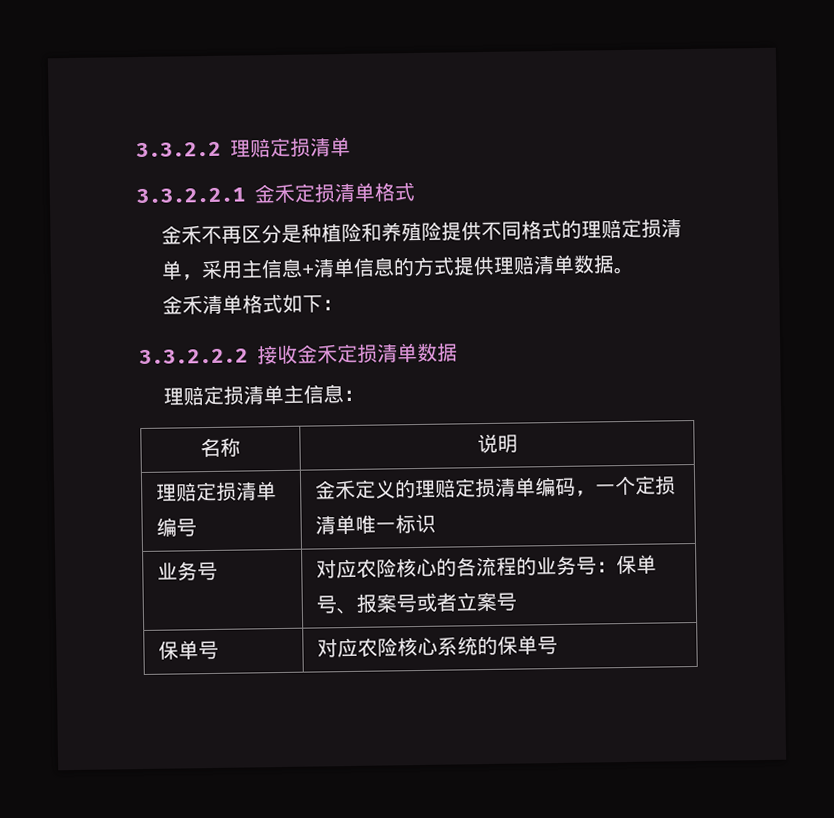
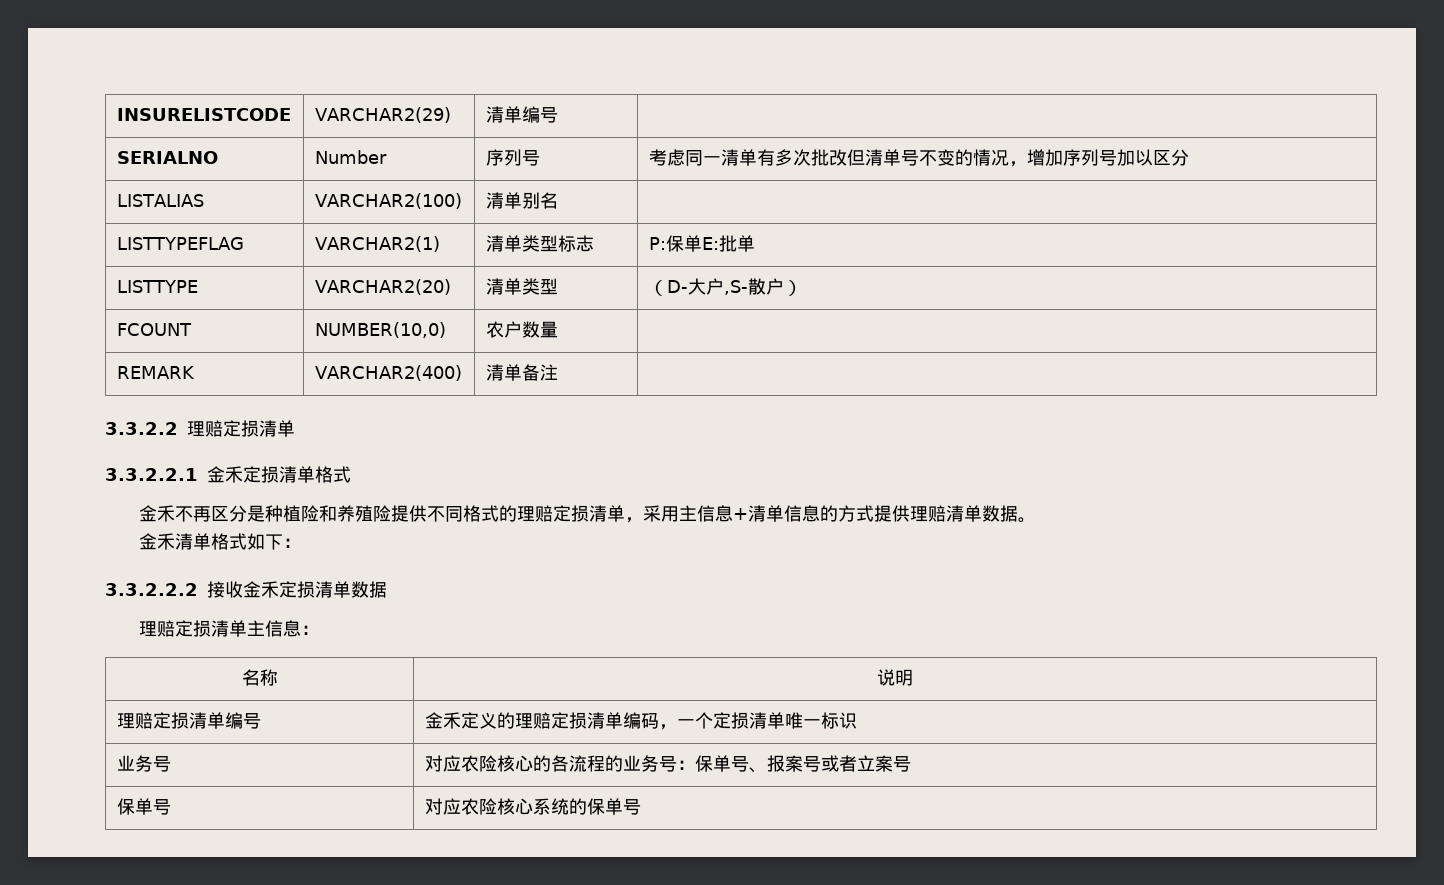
(136, 149) none -> [116,108,291,121] [314,107,451,123] [485,106,558,123] [116,151,218,164] [314,150,387,164] [485,149,540,166] [648,149,1189,167] [116,194,204,207] [314,193,462,209] [485,192,558,209] [116,237,244,250] [314,236,440,252] [485,235,594,252] [648,235,755,252] [116,280,198,293] [314,279,451,295] [485,278,558,295] [648,278,802,296] [116,323,192,336] [314,322,446,338] [485,321,558,338] [116,366,195,379] [314,365,462,381] [485,364,558,381] INSURELISTCODE | VARCHAR2(29) | 清单编号 | // SERIALNO | Number | 序列号 | 考虑同一清单有多次批改但清单号不变的情况，增加序列号加以区分 // LISTALIAS | VARCHAR2(100) | 清单别名 | // LISTTYPEFLAG | VARCHAR2(1) | 清单类型标志 | P:保单E:批单 // LISTTYPE | VARCHAR2(20) | 清单类型 | （D-大户,S-散户） // FCOUNT | NUMBER(10,0) | 农户数量 | // REMARK | VARCHAR2(400) | 清单备注 | //

